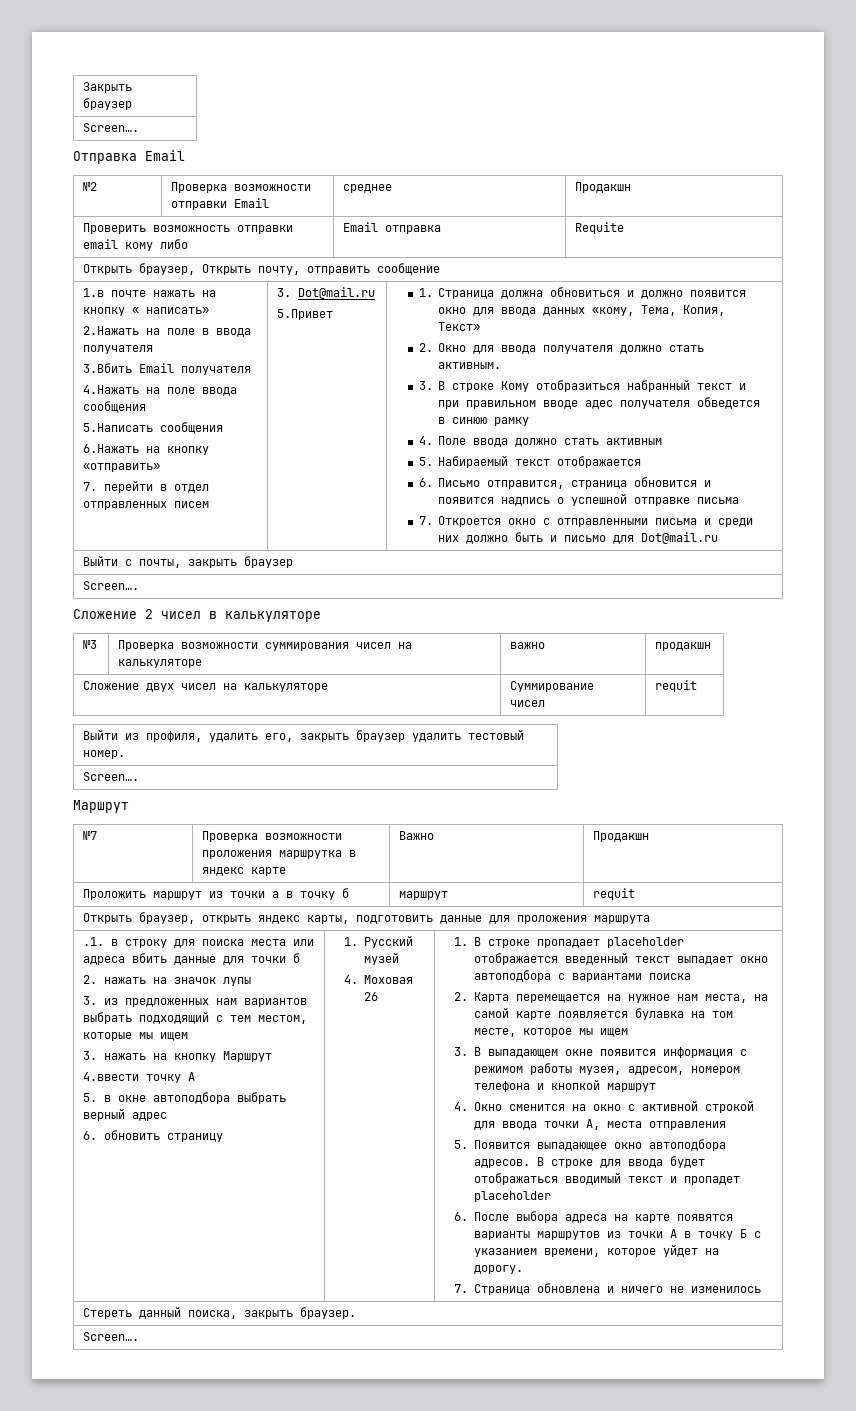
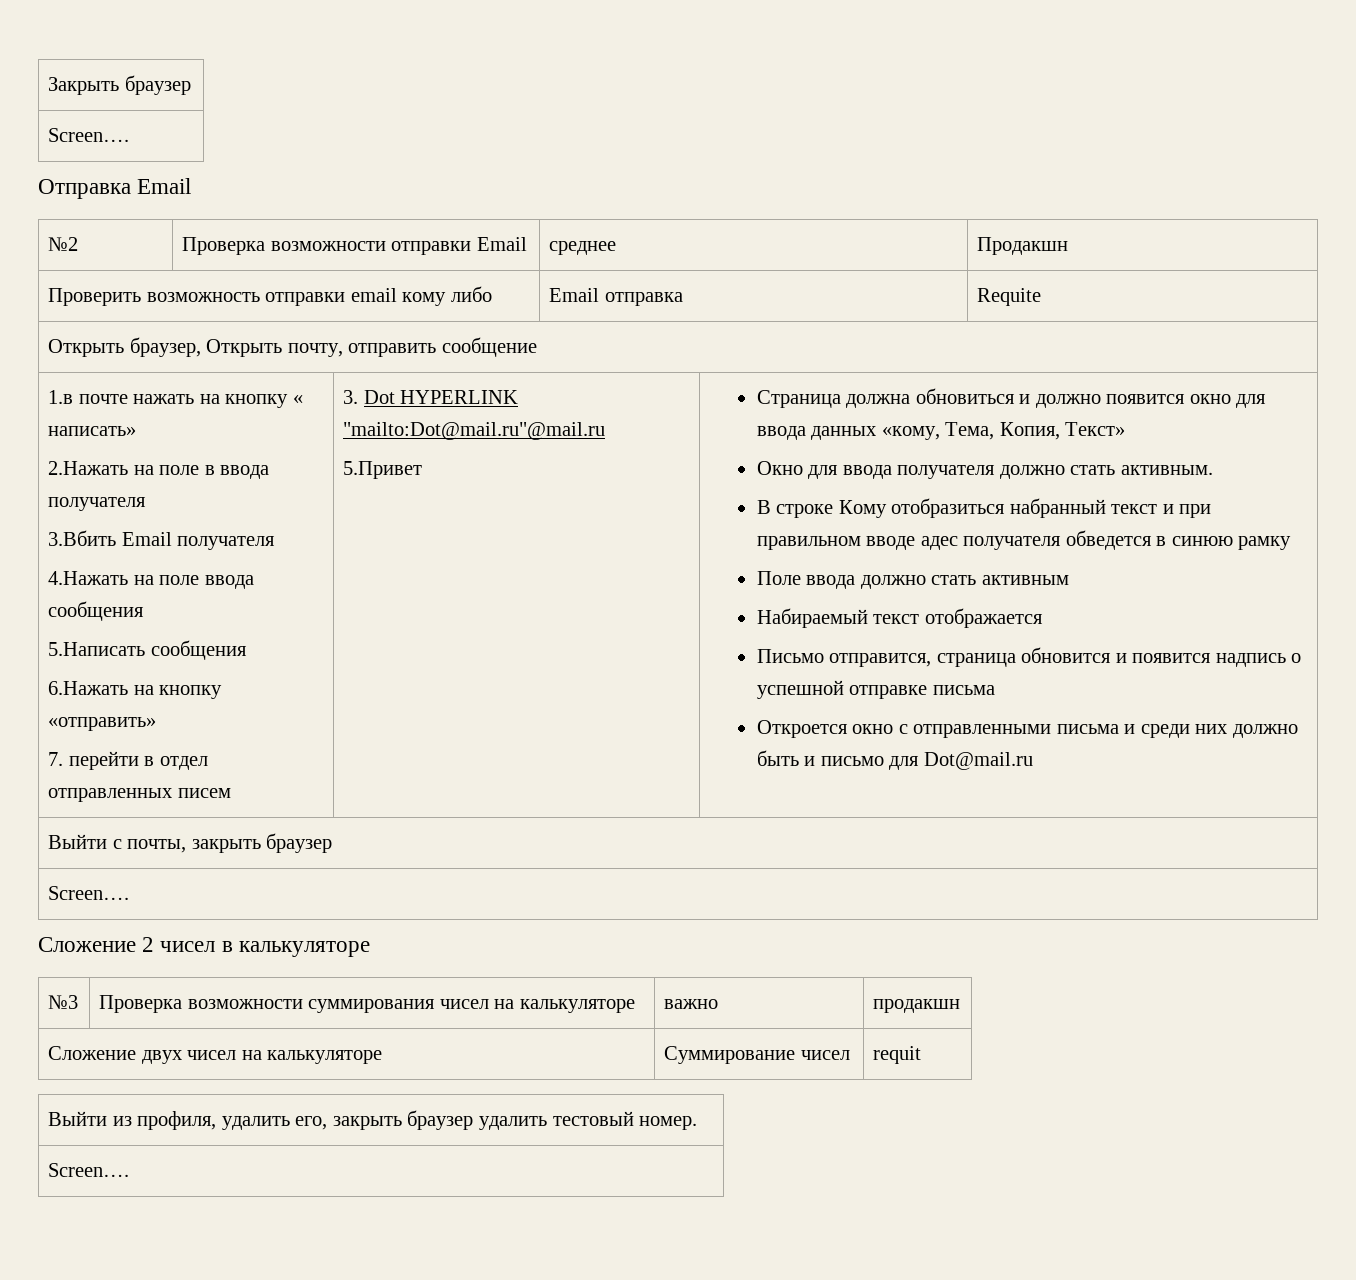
[298,287,376,299] Dot@mail.ru -> [363,390,519,404] [343,422,606,440] Dot HYPERLINK "mailto:Dot@mail.ru"@mail.ru
[418,288,433,297] 1. -> (423, 470) none
[418,343,433,352] 2. -> (1126, 429) none
[418,381,433,390] 3. -> (1213, 470) none
[418,436,433,445] 4. -> (1292, 543) none
[418,457,433,466] 5. -> (1069, 580) none
[418,478,433,487] 6. -> (1043, 618) none
[418,516,433,525] 7. -> (995, 690) none
[73,800,129,813] [83,831,98,840] [202,831,343,842] [202,850,357,859] [202,867,287,876] [399,831,435,840] [593,831,650,842] [83,888,350,900] [399,891,449,900] [593,888,636,900] [83,912,651,924] [83,937,315,948] [83,953,301,965] [83,975,252,986] [83,996,308,1007] [83,1011,308,1024] [83,1032,189,1041] [83,1051,273,1062] [83,1072,196,1083] [83,1092,287,1104] [83,1108,168,1121] [83,1130,224,1142] [343,935,413,948] [363,952,399,965] [343,975,413,984] [363,992,378,1001] [453,937,684,948] [473,952,768,965] [473,970,691,982] [453,992,768,1003] [473,1007,733,1020] [473,1028,628,1037] [453,1047,747,1058] [473,1063,740,1075] [473,1079,656,1092] [453,1100,754,1113] [473,1119,726,1130] [453,1139,726,1151] [473,1156,705,1168] [473,1172,740,1185] [473,1191,551,1202] [453,1211,733,1223] [473,1229,761,1240] [473,1244,719,1257] [473,1265,523,1274] [453,1283,761,1295] [83,1306,357,1319] [83,1332,140,1341] // Маршрут // №7 | Проверка возможности проложения маршрутка в яндекс карте | Важно | Продакшн // Проложить маршрут из точки а в точку б | маршрут | requit // Открыть браузер, открыть яндекс карты, подготовить данные для проложения маршрута // .1. в строку для поиска места или адреса вбить данные для точки б // 2. нажать на значок лупы // 3. из предложенных нам вариантов выбрать подходящий с тем местом, которые мы ищем // 3. нажать на кнопку Маршрут // 4.ввести точку А // 5. в окне автоподбора выбрать верный адрес // 6. обновить страницу | 1. Русский музей // 4. Моховая 26 | 1. В строке пропадает placeholder отображается введенный текст выпадает окно автоподбора с вариантами поиска // 2. Карта перемещается на нужное нам места, на самой карте появляется булавка на том месте, которое мы ищем // 3. В выпадающем окне появится информация с режимом работы музея, адресом, номером телефона и кнопкой маршрут // 4. Окно сменится на окно с активной строкой для ввода точки А, места отправления // 5. Появится выпадающее окно автоподбора адресов. В строке для ввода будет отображаться вводимый текст и пропадет placeholder // 6. После выбора адреса на карте появятся варианты маршрутов из точки А в точку Б с указанием времени, которое уйдет на дорогу. // 7. Страница обновлена и ничего не изменилось // Стереть данный поиска, закрыть браузер. // Screen…. -> (130, 1170) none

